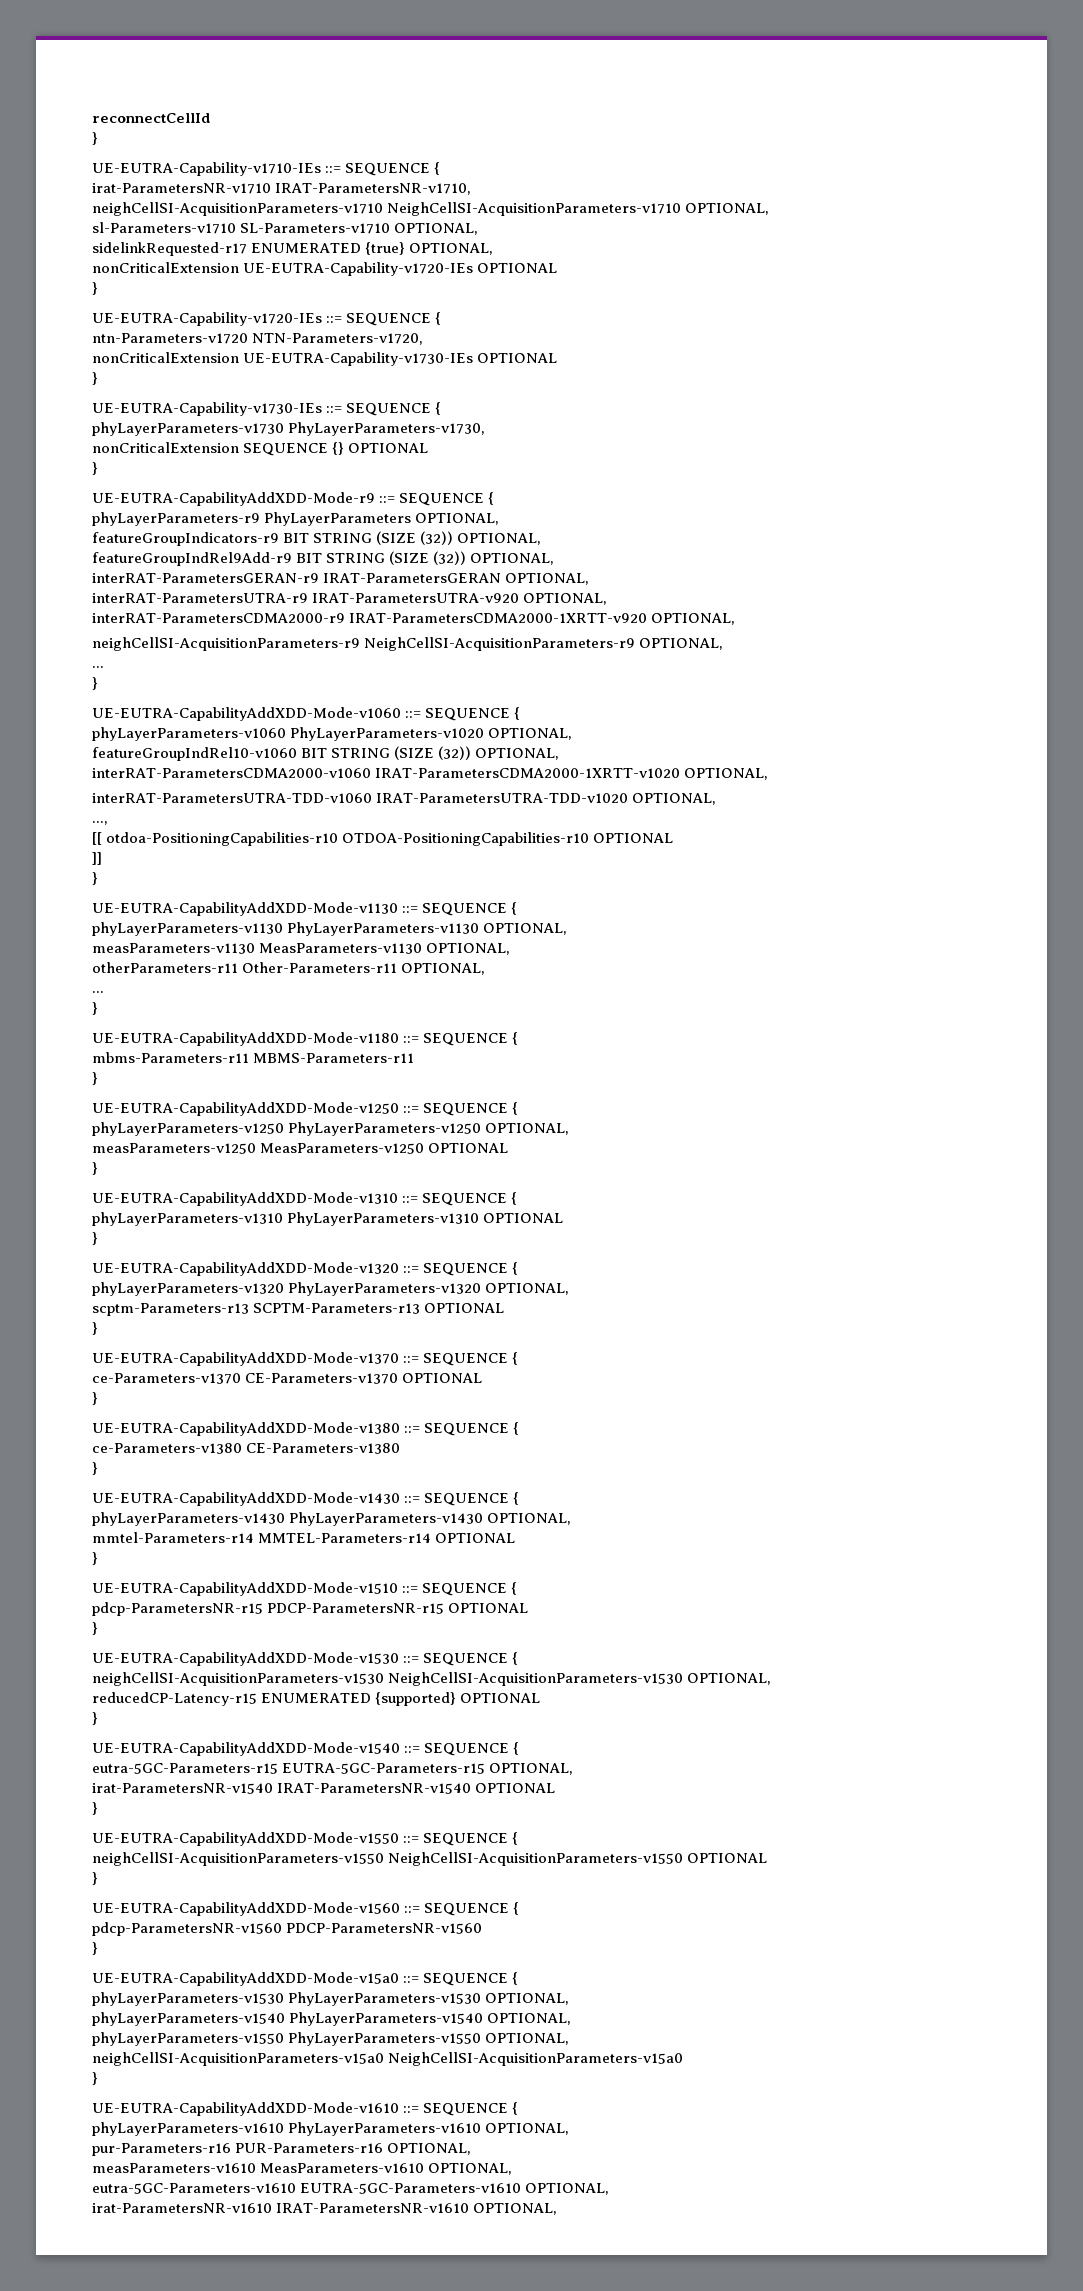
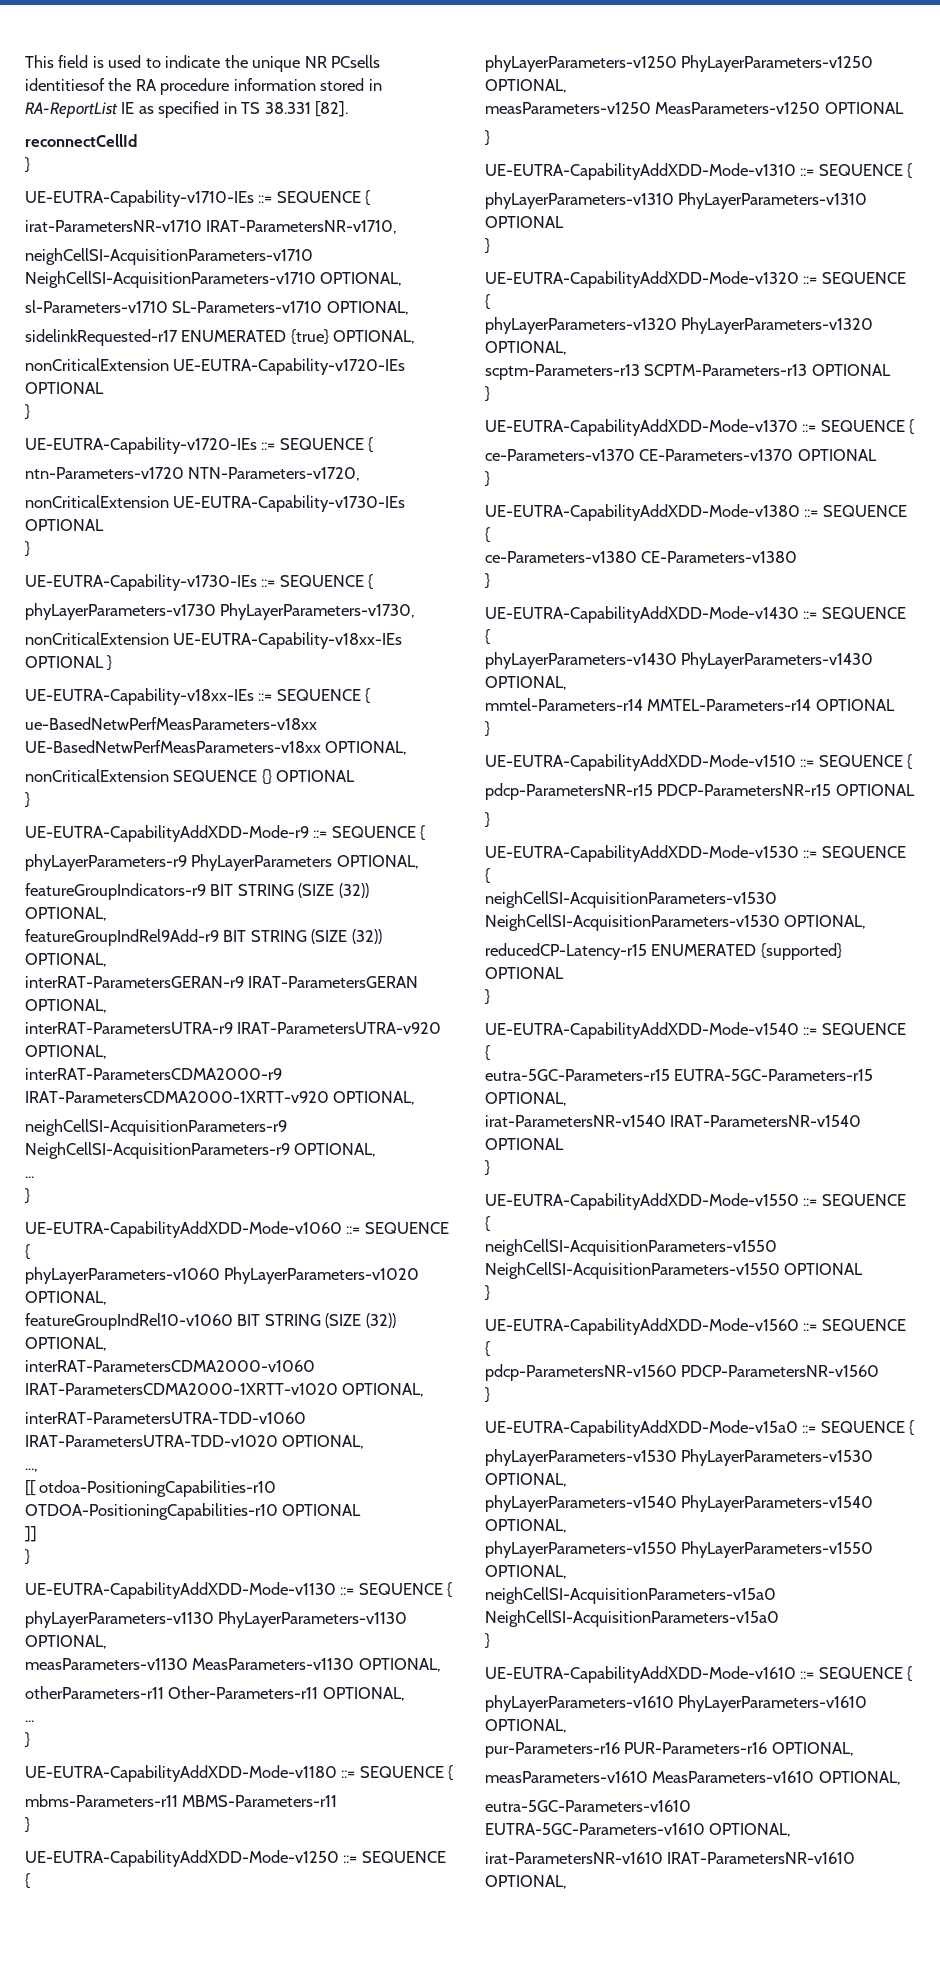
(92, 118) none -> [25,55,381,72] [25,78,382,95] [25,101,349,118] This field is used to indicate the unique NR PCsells identitiesof the RA procedure information stored in RA-ReportList IE as specified in TS 38.331 [82]. //
(486, 429) none -> [25,632,403,649] [25,655,113,671] [25,688,371,705] [25,717,317,730] [25,740,408,755] // nonCriticalExtension UE-EUTRA-Capability-v18xx-IEs OPTIONAL } // UE-EUTRA-Capability-v18xx-IEs ::= SEQUENCE { // ue-BasedNetwPerfMeasParameters-v18xx UE-BasedNetwPerfMeasParameters-v18xx OPTIONAL,

